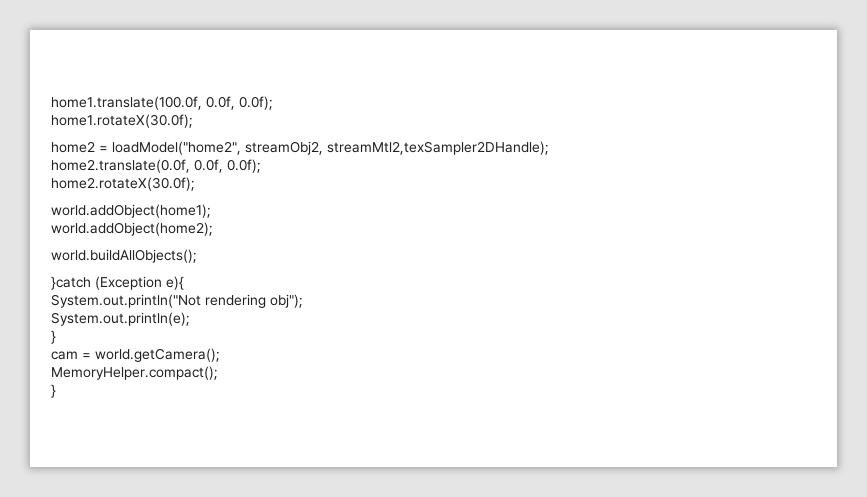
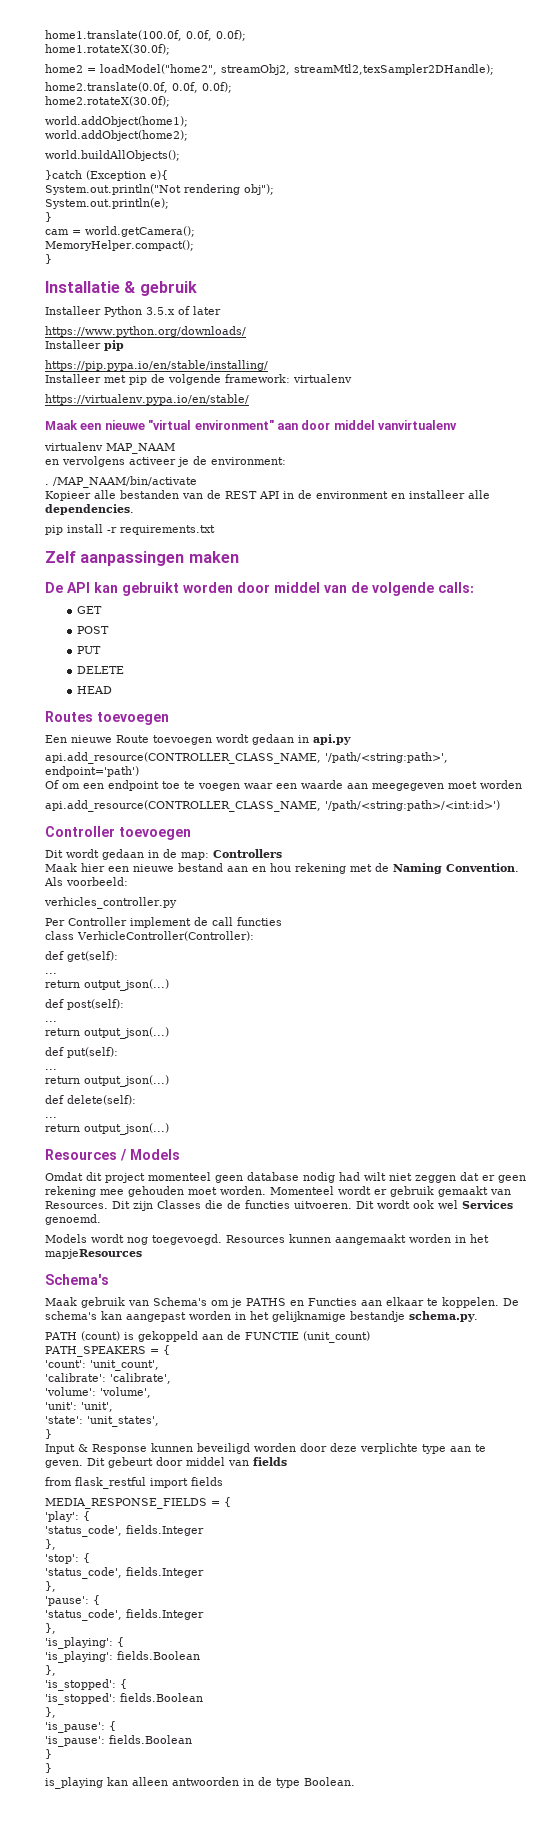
(56, 391) none -> [45,281,197,296] [45,306,221,317] [45,326,246,337] [45,340,124,351] [45,360,268,371] [45,374,352,385] [45,394,249,405] [45,420,457,430] [44,442,175,454] [45,456,286,467] [45,476,197,488] [45,490,490,501] [45,504,134,515] [45,524,215,535] [45,551,239,566] [45,582,474,596] [76,606,102,614] [76,626,109,634] [76,646,101,654] [76,666,124,674] [76,686,112,694] [45,711,169,725] [45,734,351,745] [45,752,448,764] [45,766,139,777] [45,780,522,791] [45,800,500,812] [45,826,191,840] [45,849,282,860] [45,863,519,874] [44,877,128,886] [44,897,177,909] [45,917,282,928] [45,931,254,941] [45,951,118,962] [45,973,57,974] [45,979,169,991] [45,999,124,1010] [45,1021,57,1022] [45,1027,169,1039] [45,1047,118,1058] [45,1069,57,1070] [45,1075,169,1087] [45,1095,136,1105] [45,1117,57,1118] [45,1123,169,1135] [45,1149,180,1161] [45,1172,526,1183] [45,1186,511,1197] [45,1200,513,1211] [45,1214,101,1225] [45,1234,489,1245] [45,1249,142,1259] [45,1274,109,1285] [45,1297,519,1308] [45,1311,478,1322] [45,1331,370,1343] [45,1345,170,1357] [45,1360,159,1371] [45,1373,171,1384] [45,1387,151,1398] [45,1402,113,1412] [45,1416,159,1427] [45,1429,52,1439] [45,1443,486,1454] [45,1457,287,1468] [45,1477,223,1489] [45,1497,231,1509] [45,1511,90,1522] [45,1525,204,1537] [45,1539,56,1550] [45,1553,90,1564] [45,1567,204,1579] [45,1581,56,1592] [45,1595,100,1606] [45,1609,204,1621] [45,1623,56,1634] [45,1637,124,1649] [45,1651,200,1663] [45,1665,56,1676] [45,1679,127,1691] [45,1693,203,1705] [45,1707,56,1718] [45,1721,116,1733] [45,1735,192,1747] [45,1749,52,1759] [45,1763,52,1773] [45,1777,355,1789] // Installatie & gebruik // Installeer Python 3.5.x of later // https://www.python.org/downloads/ // Installeer pip // https://pip.pypa.io/en/stable/installing/ // Installeer met pip de volgende framework: virtualenv // https://virtualenv.pypa.io/en/stable/ // Maak een nieuwe "virtual environment" aan door middel vanvirtualenv // virtualenv MAP_NAAM // en vervolgens activeer je de environment: // . /MAP_NAAM/bin/activate // Kopieer alle bestanden van de REST API in de environment en installeer alle dependencies. // pip install -r requirements.txt // Zelf aanpassingen maken // De API kan gebruikt worden door middel van de volgende calls: // GET // POST // PUT // DELETE // HEAD // Routes toevoegen // Een nieuwe Route toevoegen wordt gedaan in api.py // api.add_resource(CONTROLLER_CLASS_NAME, '/path/<string:path>', endpoint='path') // Of om een endpoint toe te voegen waar een waarde aan meegegeven moet worden // api.add_resource(CONTROLLER_CLASS_NAME, '/path/<string:path>/<int:id>') // Controller toevoegen // Dit wordt gedaan in de map: Controllers // Maak hier een nieuwe bestand aan en hou rekening met de Naming Convention. Als voorbeeld: // verhicles_controller.py // Per Controller implement de call functies // class VerhicleController(Controller): // def get(self): // ... // return output_json(...) // def post(self): // ... // return output_json(...) // def put(self): // ... // return output_json(...) // def delete(self): // ... // return output_json(...) // Resources / Models // Omdat dit project momenteel geen database nodig had wilt niet zeggen dat er geen rekening mee gehouden moet worden. Momenteel wordt er gebruik gemaakt van Resources. Dit zijn Classes die de functies uitvoeren. Dit wordt ook wel Services genoemd. // Models wordt nog toegevoegd. Resources kunnen aangemaakt worden in het mapjeResources // Schema's // Maak gebruik van Schema's om je PATHS en Functies aan elkaar te koppelen. De schema's kan aangepast worden in het gelijknamige bestandje schema.py. // PATH (count) is gekoppeld aan de FUNCTIE (unit_count) // PATH_SPEAKERS = { // 'count': 'unit_count', // 'calibrate': 'calibrate', // 'volume': 'volume', // 'unit': 'unit', // 'state': 'unit_states', // } // Input & Response kunnen beveiligd worden door deze verplichte type aan te geven. Dit gebeurt door middel van fields // from flask_restful import fields // MEDIA_RESPONSE_FIELDS = { // 'play': { // 'status_code', fields.Integer // }, // 'stop': { // 'status_code', fields.Integer // }, // 'pause': { // 'status_code', fields.Integer // }, // 'is_playing': { // 'is_playing': fields.Boolean // }, // 'is_stopped': { // 'is_stopped': fields.Boolean // }, // 'is_pause': { // 'is_pause': fields.Boolean // } // } // is_playing kan alleen antwoorden in de type Boolean.

